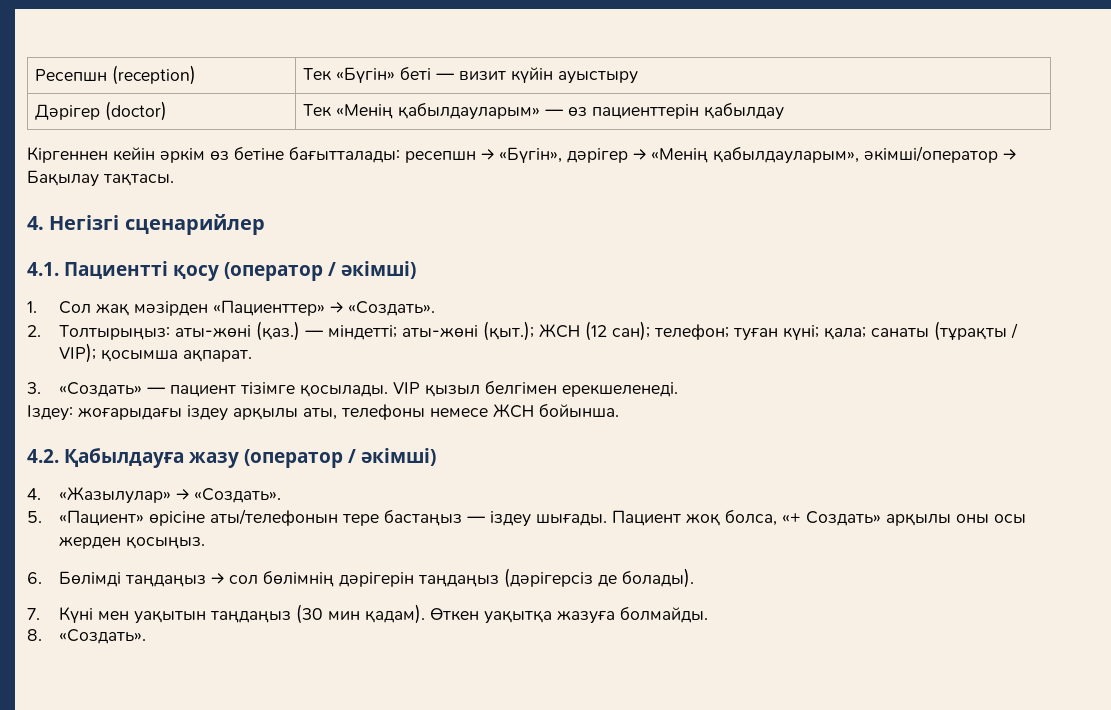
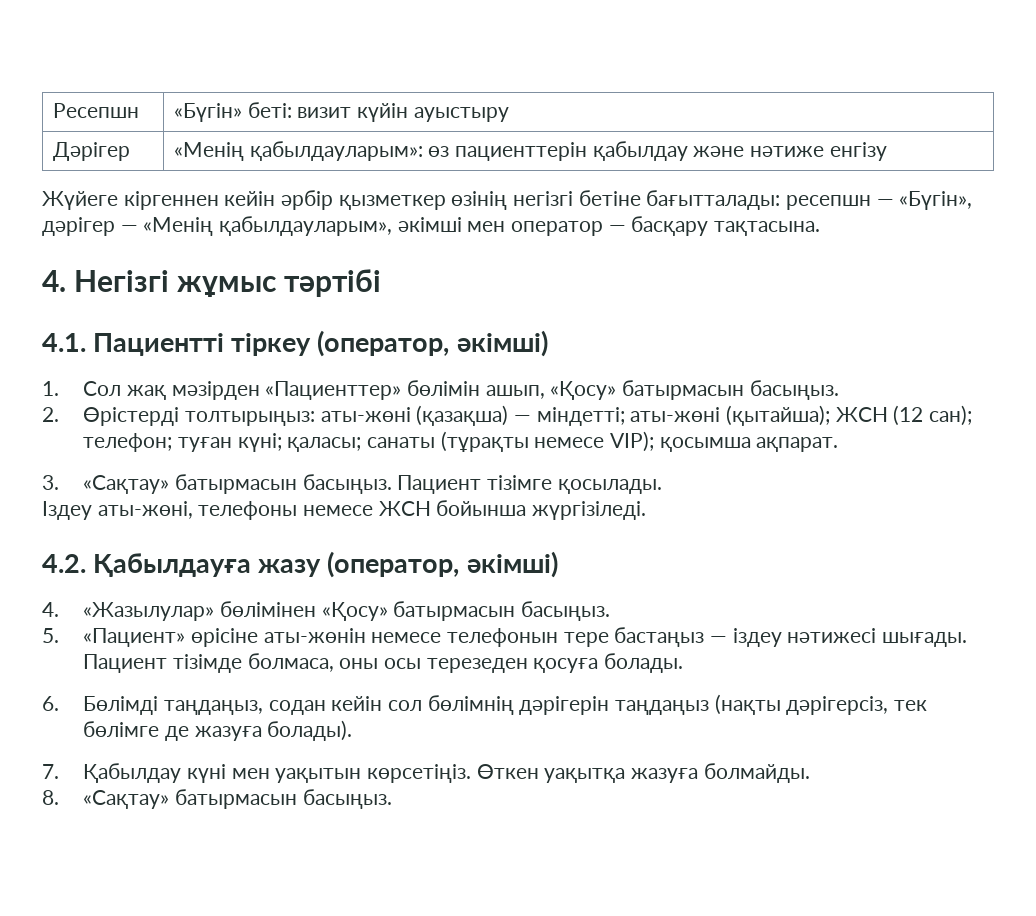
[112,65,197,85] [303,66,456,83] (reception) | Тек «Бүгін» беті — -> [173,102,292,122] | «Бүгін» беті:
[105,101,168,121] [303,102,785,120] [27,146,229,163] (doctor) | Тек «Менің қабылдауларым» — өз пациенттерін қабылдау // Кіргеннен кейін әркім өз -> [173,141,887,161] [42,190,574,210] | «Менің қабылдауларым»: өз пациенттерін қабылдау және нәтиже енгізу // Жүйеге кіргеннен кейін әрбір қызметкер өзінің негізгі
[481,149,494,160] → -> [876,199,894,206] —
[633,149,646,160] → -> [120,225,138,232] —
[864,146,1016,163] [27,170,174,187] әкімші/оператор → Бақылау тақтасы. -> [397,216,821,236] әкімші мен оператор — басқару тақтасына.
[124,214,265,235] сценарийлер -> [176,269,381,297] жұмыс тәртібі
[173,262,336,281] қосу (оператор / -> [231,330,450,357] тіркеу (оператор,
[329,301,435,316] [27,321,300,341] → «Создать». // 2. Толтырыңыз: аты-жөні (қаз.) -> [406,380,839,400] [42,405,509,426] бөлімін ашып, «Қосу» батырмасын басыңыз. // 2. Өрістерді толтырыңыз: аты-жөні (қазақша)
[482,321,534,341] (қыт.); -> [725,405,830,426] (қытайша);
[823,327,866,340] қала; -> [287,437,362,452] қаласы;
[1010,323,1018,339] / -> [534,437,605,448] немесе
[58,380,678,397] [27,405,337,421] «Создать» — пациент тізімге қосылады. VIP қызыл белгімен ерекшеленеді. // Іздеу: жоғарыдағы іздеу арқылы аты, -> [83,474,662,494] [42,501,193,520] «Сақтау» батырмасын басыңыз. Пациент тізімге қосылады. // Іздеу аты-жөні,
[539,403,619,417] бойынша. -> [436,500,647,520] бойынша жүргізіледі.
[244,449,356,468] (оператор / -> [327,551,460,578] (оператор,
[175,488,281,503] → «Создать». -> [219,601,610,621] бөлімінен «Қосу» батырмасын басыңыз.
[209,509,338,526] аты/телефонын -> [263,628,558,647] аты-жөнін немесе телефонын
(531, 519) none -> [787,628,877,643] нәтижесі
[685,509,1026,526] [58,536,205,549] жоқ болса, «+ Создать» арқылы оны осы жерден қосыңыз. -> [172,653,683,673] тізімде болмаса, оны осы терезеден қосуға болады.
[124,573,224,587] таңдаңыз → -> [163,696,383,715] таңдаңыз, содан кейін
[503,568,694,588] [27,604,425,624] (дәрігерсіз де болады). // 7. Күні мен уақытын таңдаңыз (30 мин қадам). -> [714,694,927,715] [83,720,353,741] [42,763,471,783] (нақты дәрігерсіз, тек бөлімге де жазуға болады). // 7. Қабылдау күні мен уақытын көрсетіңіз.
[58,629,146,644] «Создать». -> [83,789,392,809] «Сақтау» батырмасын басыңыз.

